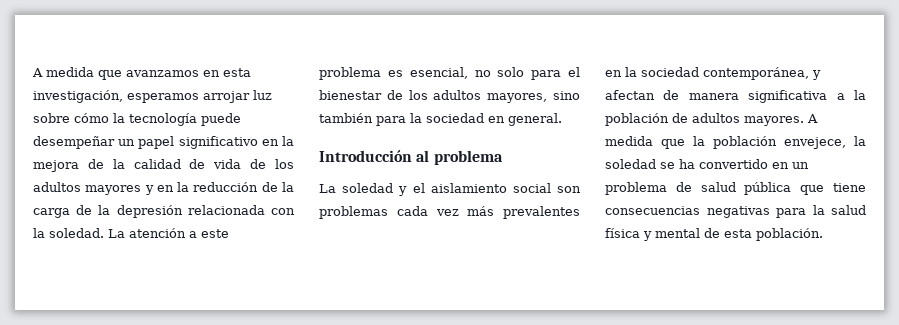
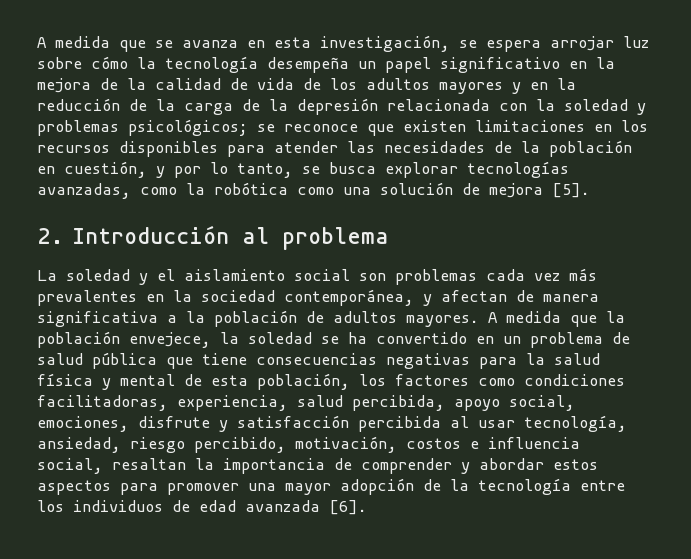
[32,67,199,80] A medida que avanzamos -> [37,36,238,52] A medida que se avanza
[127,93,199,103] esperamos -> [459,40,541,52] se espera
[201,113,241,126] [33,136,115,149] puede desempeñar -> [267,57,349,73] desempeña
[49,228,229,238] [319,67,580,80] [319,90,580,103] [319,113,562,126] soledad. La atención a este problema es esencial, no solo para el bienestar de los adultos mayores, sino también para la sociedad en general. // -> [564,99,646,115] [37,119,648,136] [37,140,632,157] [37,161,569,178] [37,182,590,199] [37,228,64,244] soledad y problemas psicológicos; se reconoce que existen limitaciones en los recursos disponibles para atender las necesidades de la población en cuestión, y por lo tanto, se busca explorar tecnologías avanzadas, como la robótica como una solución de mejora [5]. // 2.
[756,228,823,241] población. -> [257,373,625,390] [37,395,575,411] [37,415,627,432] [37,436,580,453] [37,458,598,474] [37,478,625,495] [37,500,367,515] población, los factores como condiciones facilitadoras, experiencia, salud percibida, apoyo social, emociones, disfrute y satisfacción percibida al usar tecnología, ansiedad, riesgo percibido, motivación, costos e influencia social, resaltan la importancia de comprender y abordar estos aspectos para promover una mayor adopción de la tecnología entre los individuos de edad avanzada [6].

